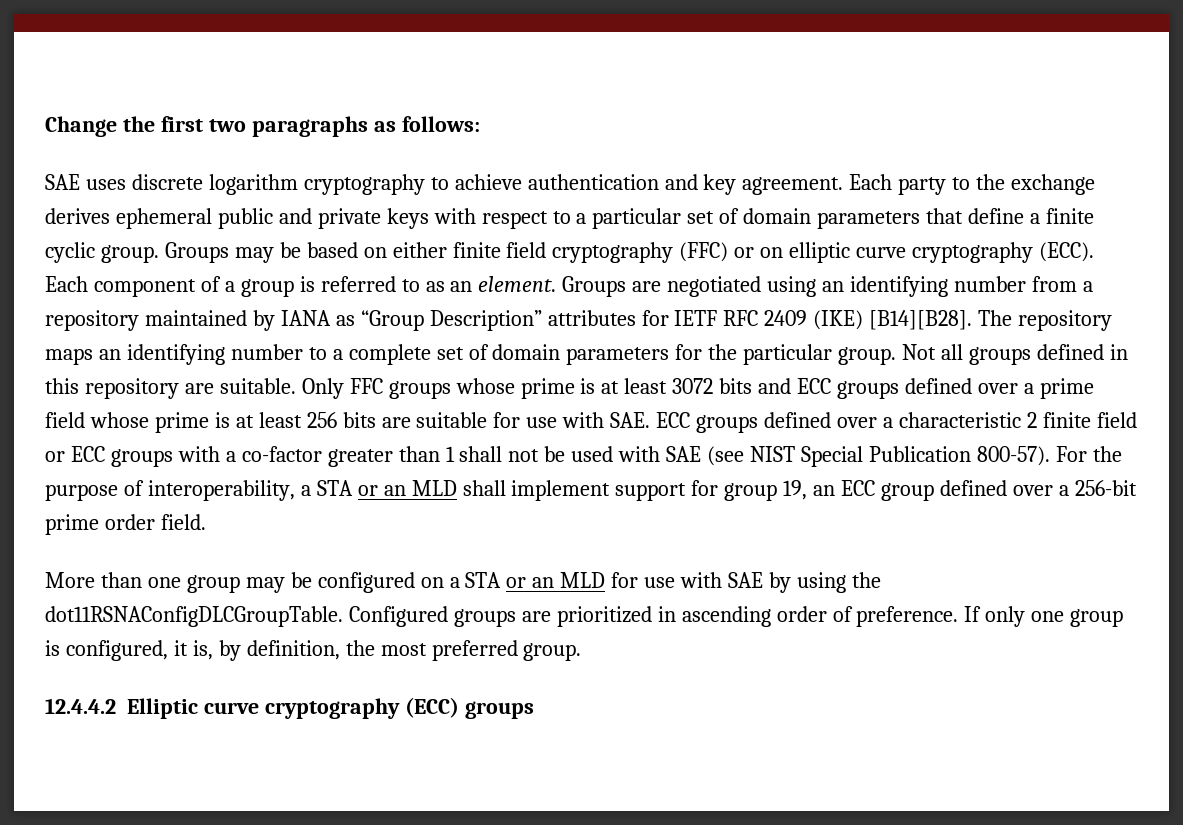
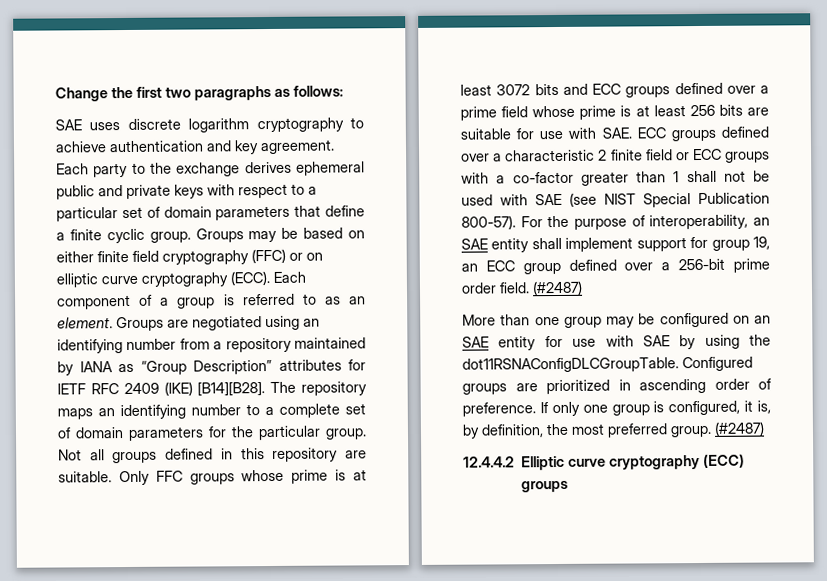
[300,480,457,496] a STA or an MLD -> [753,217,770,226] [461,238,530,253] an SAE entity
(206, 522) none -> [532,280,583,296] (#2487)
[449,572,606,588] a STA or an MLD -> [754,315,771,324] [462,336,537,351] an SAE entity
(582, 652) none -> [714,421,765,436] (#2487)

